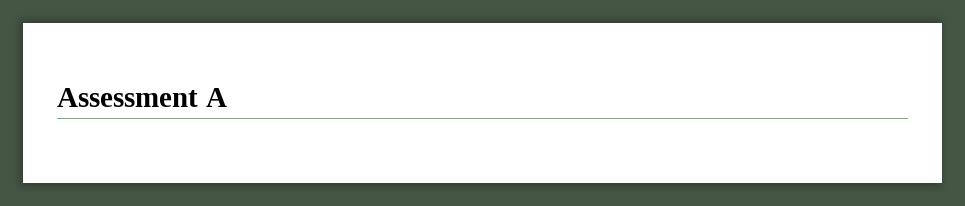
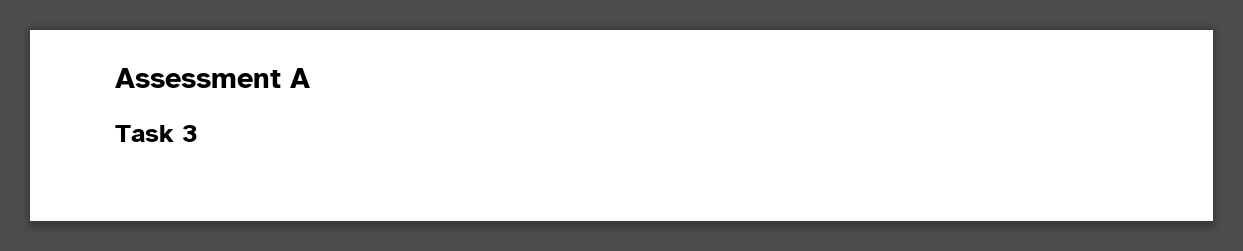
(227, 97) none -> [115,125,198,142] // Task 3

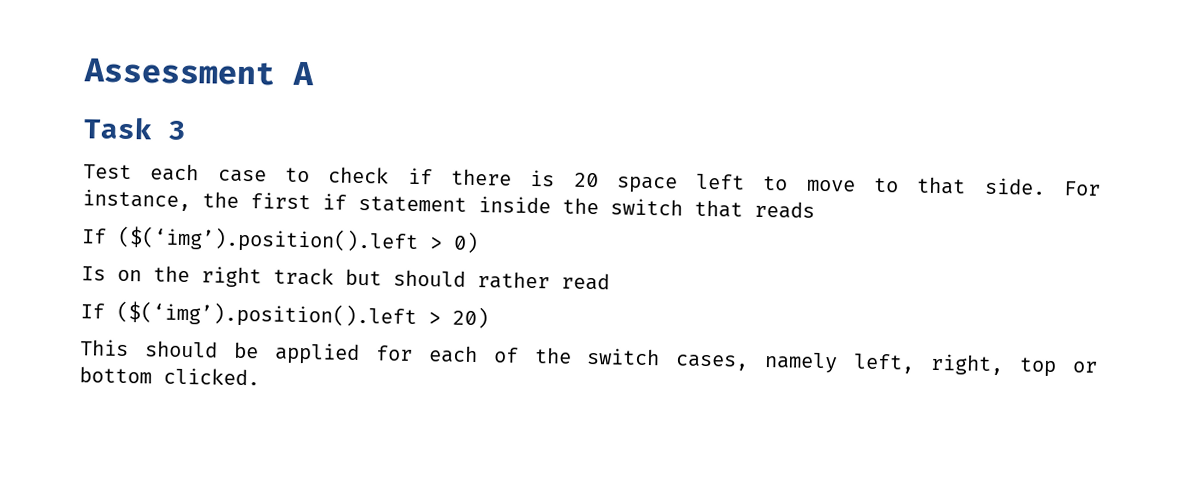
(198, 133) none -> [83,163,1101,196] [82,189,815,219] [81,225,479,255] [81,265,610,291] [80,300,489,330] [80,339,1099,378] [79,366,260,386] // Test each case to check if there is 20 space left to move to that side. For instance, the first if statement inside the switch that reads // If ($(‘img’).position().left > 0) // Is on the right track but should rather read // If ($(‘img’).position().left > 20) // This should be applied for each of the switch cases, namely left, right, top or bottom clicked.

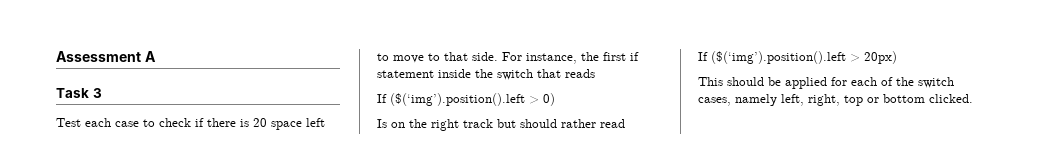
[452,306,489,329] 20) -> [864,51,897,64] 20px)

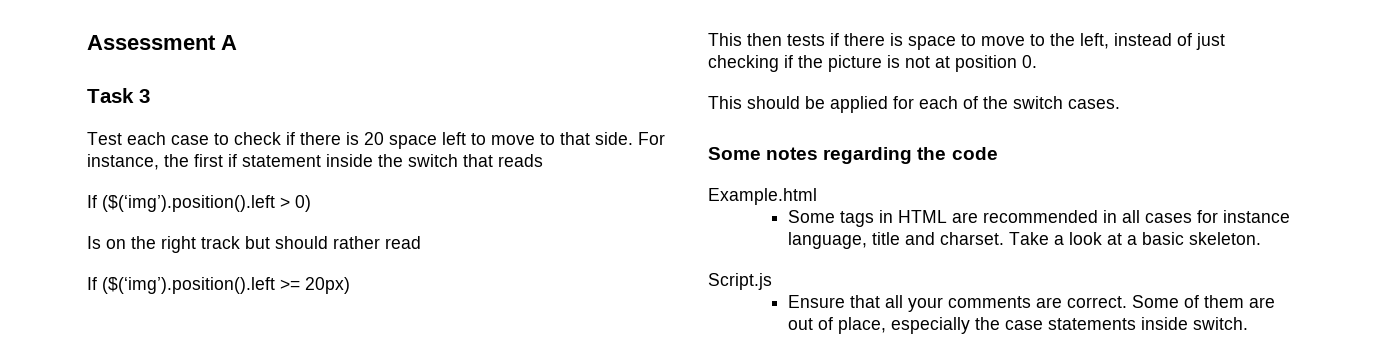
[850,54,860,62] > -> [280,279,300,290] >=
(897, 57) none -> [708,33,1225,50] [708,55,1037,72] // This then tests if there is space to move to the left, instead of just checking if the picture is not at position 0.
[698,94,973,106] cases, namely left, right, top or bottom clicked. -> [1068,99,1120,109] [708,147,998,164] [708,188,817,205] [787,210,1290,227] [787,232,1261,249] [708,273,772,290] [787,295,1275,312] [787,317,1248,334] cases. // Some notes regarding the code // Example.html // Some tags in HTML are recommended in all cases for instance language, title and charset. Take a look at a basic skeleton. // Script.js // Ensure that all your comments are correct. Some of them are out of place, especially the case statements inside switch.

